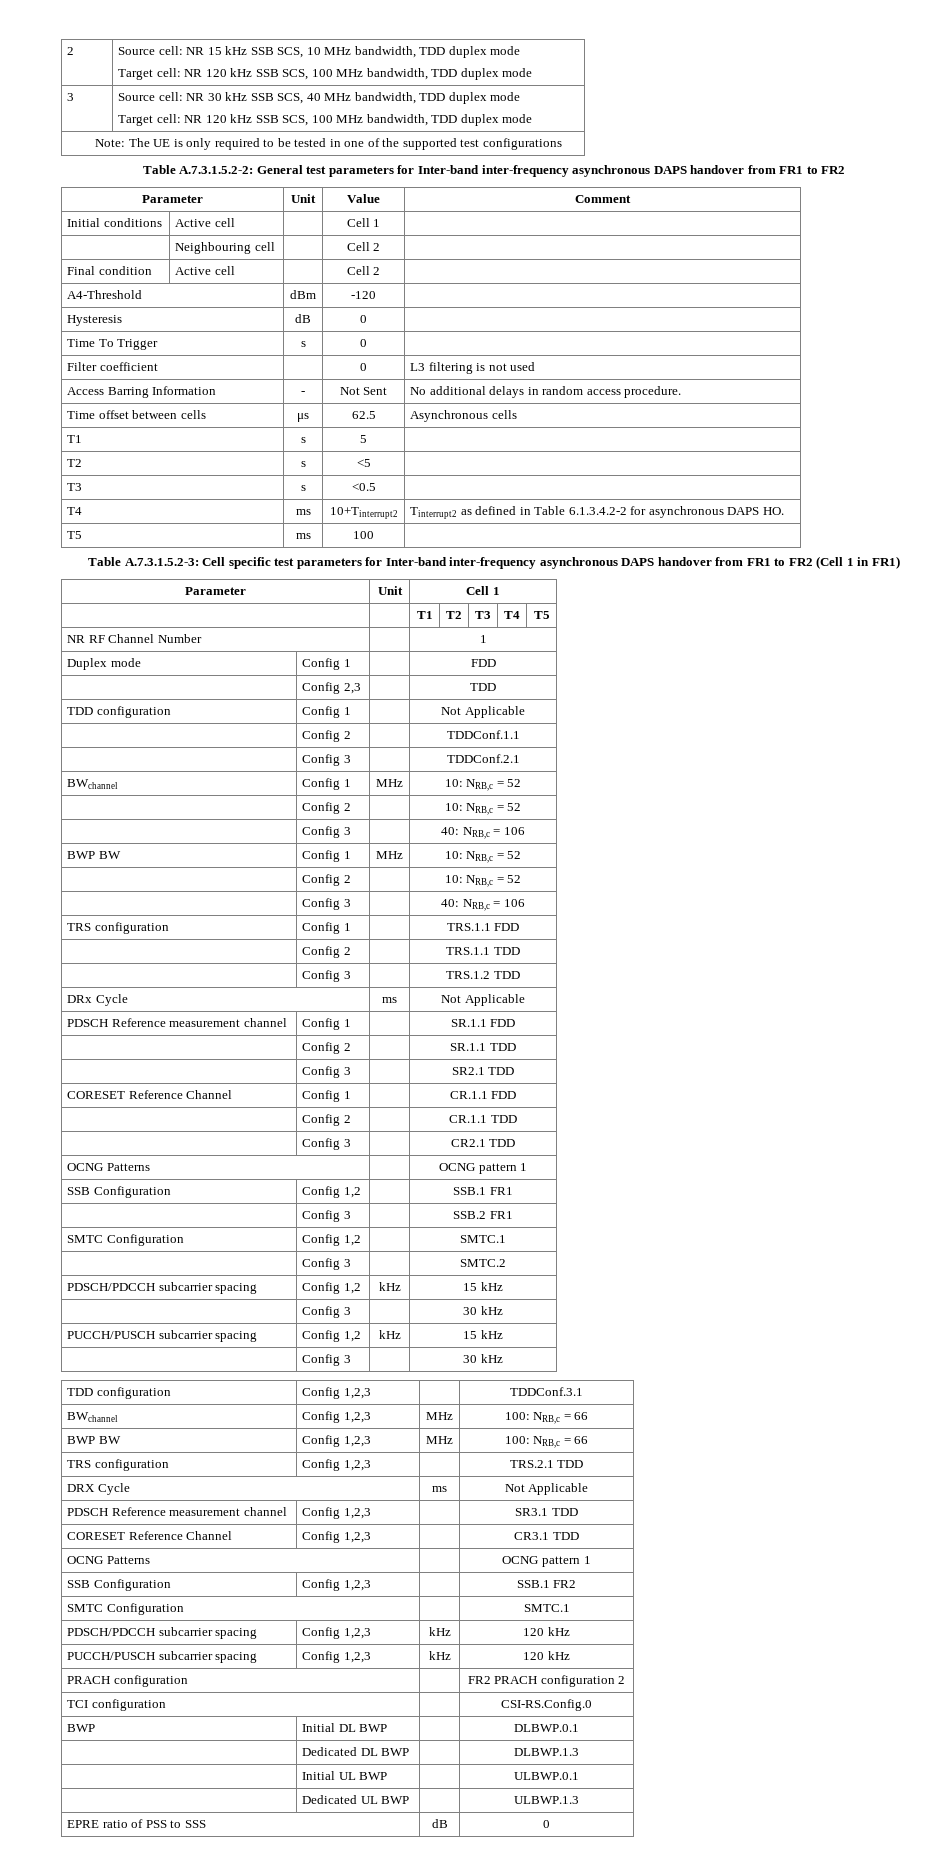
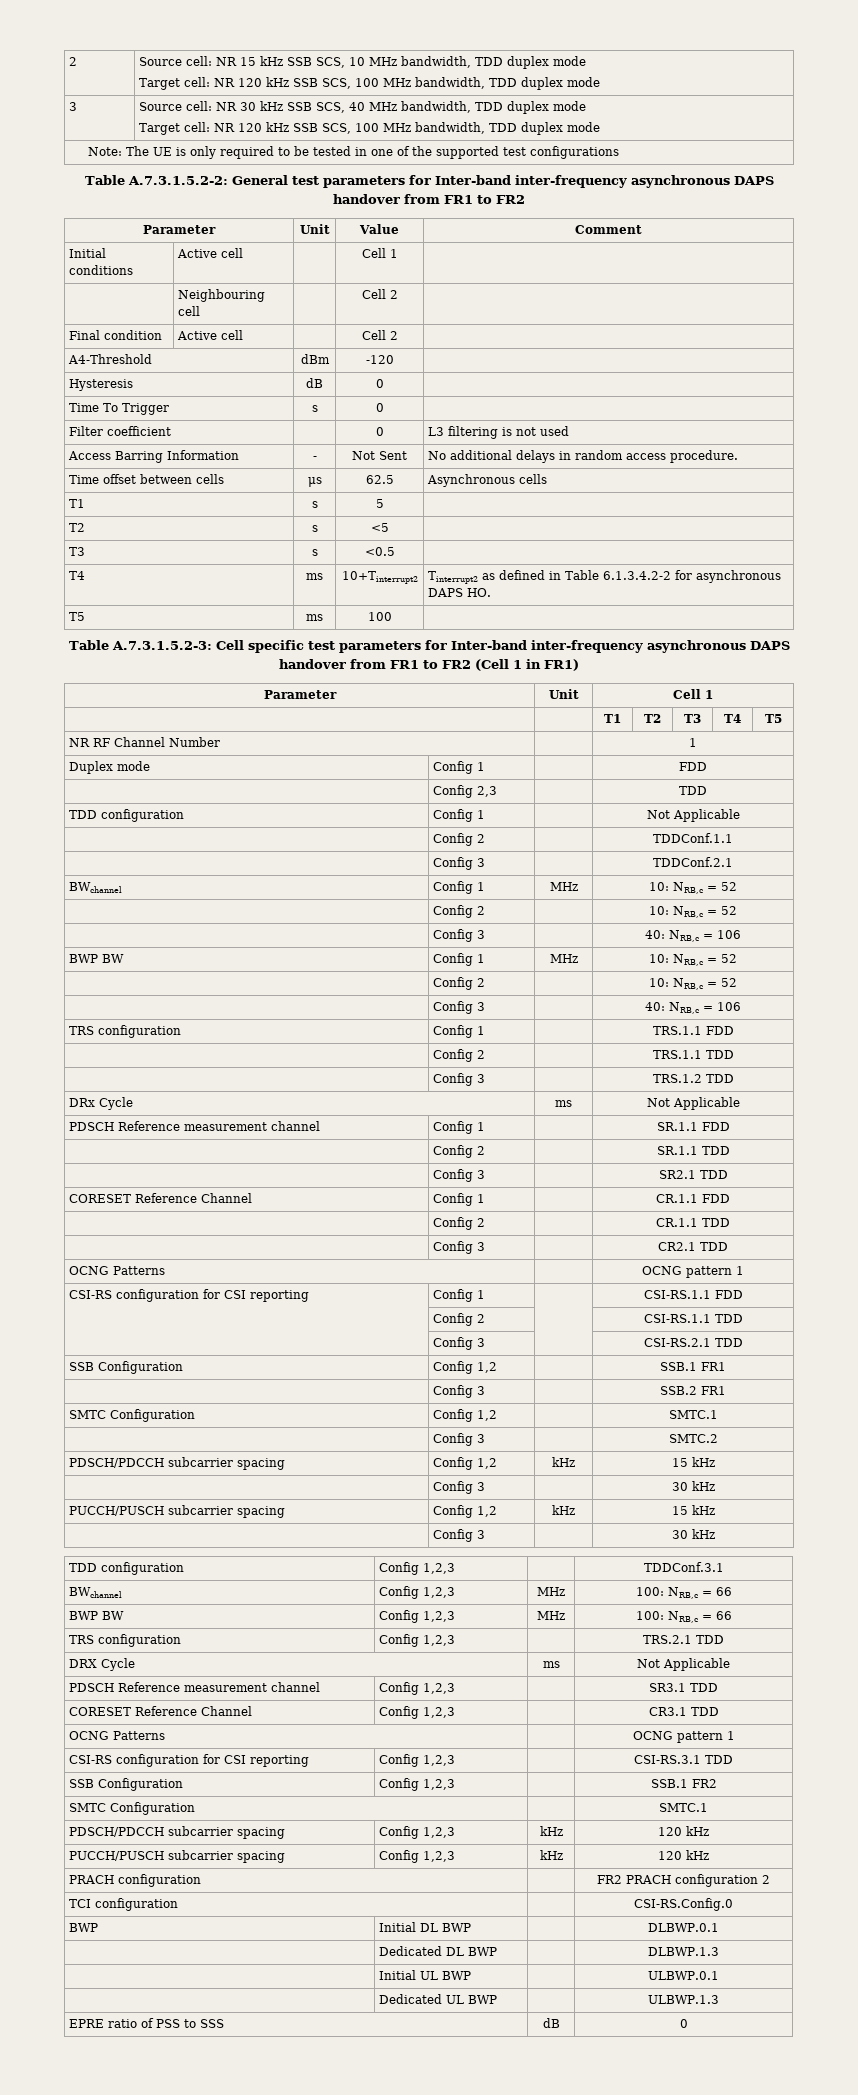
(528, 1167) none -> [69,1289,310,1302] [433,1289,486,1302] [643,1290,743,1299] [433,1313,486,1326] [643,1314,743,1323] [433,1337,486,1350] [643,1338,743,1347] // CSI-RS configuration for CSI reporting | Config 1 | | CSI-RS.1.1 FDD // | Config 2 | | CSI-RS.1.1 TDD // | Config 3 | | CSI-RS.2.1 TDD
(591, 1560) none -> [69,1754,310,1767] [379,1754,456,1767] [634,1755,733,1764] // CSI-RS configuration for CSI reporting | Config 1,2,3 | | CSI-RS.3.1 TDD

